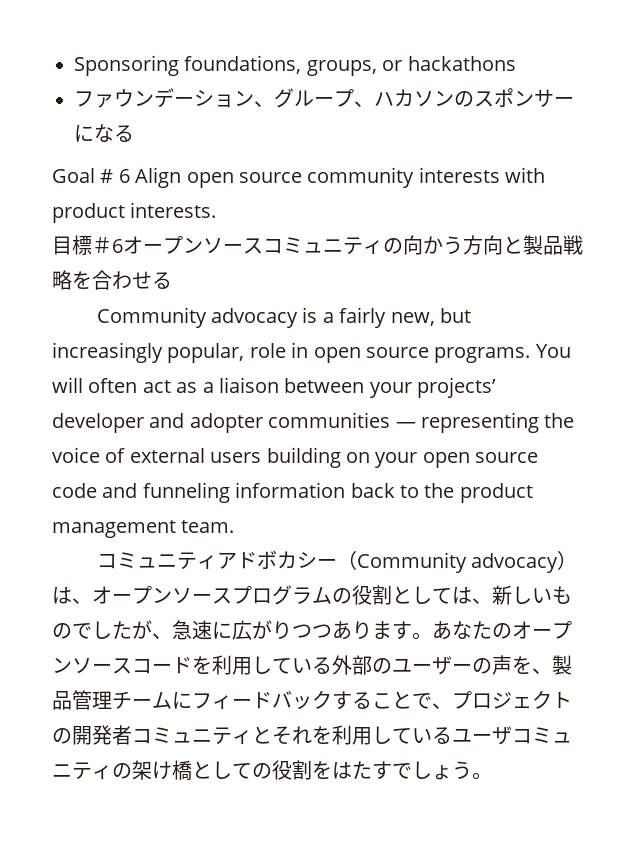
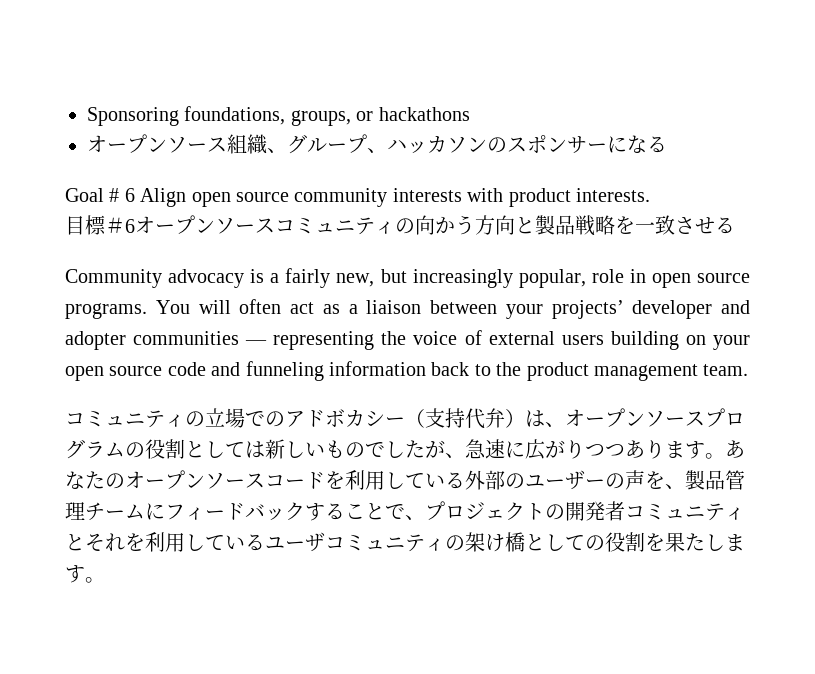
[74,88,254,108] ファウンデーション -> [87,134,267,154] オープンソース組織
(394, 99) none -> [407,141,427,154] ッ
[92,270,132,290] 合わ -> [635,215,695,235] 一致さ
(217, 562) none -> [185,408,285,428] の立場での
[356,552,558,573] Community advocacy -> [425,408,505,429] 支持代弁
[472,598,492,604] 、 -> (265, 449) none
[332,761,472,780] はたすでしょう -> [665,532,745,552] [65,565,85,583] 果たします

